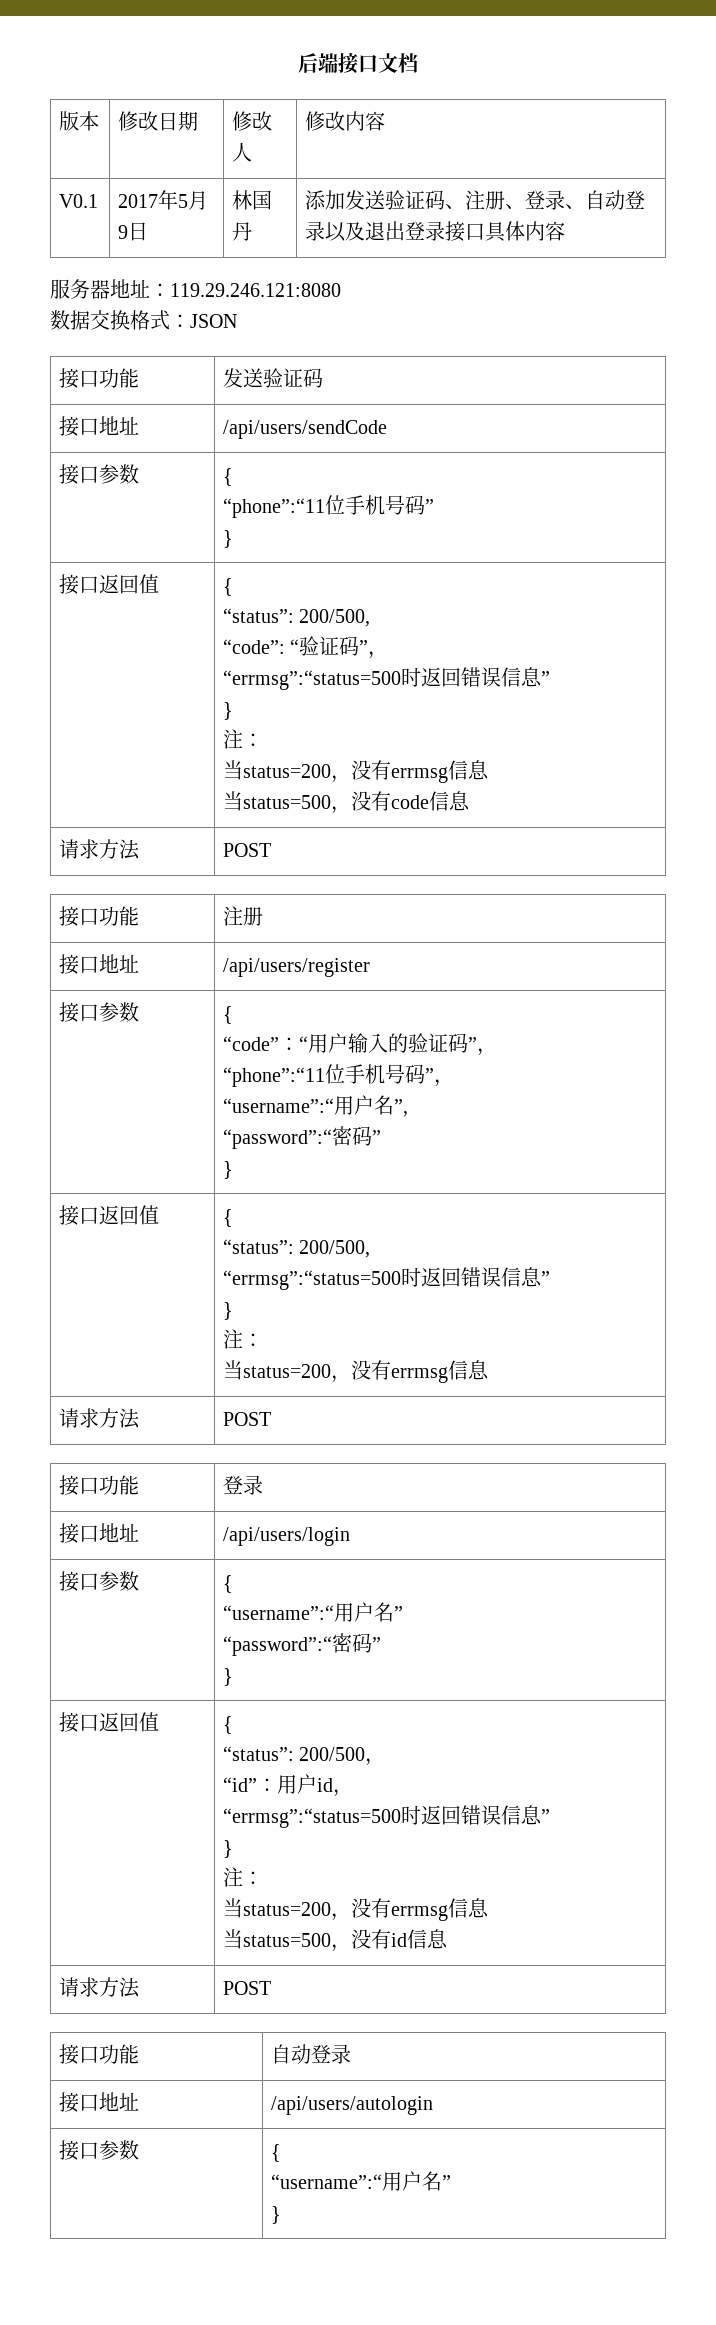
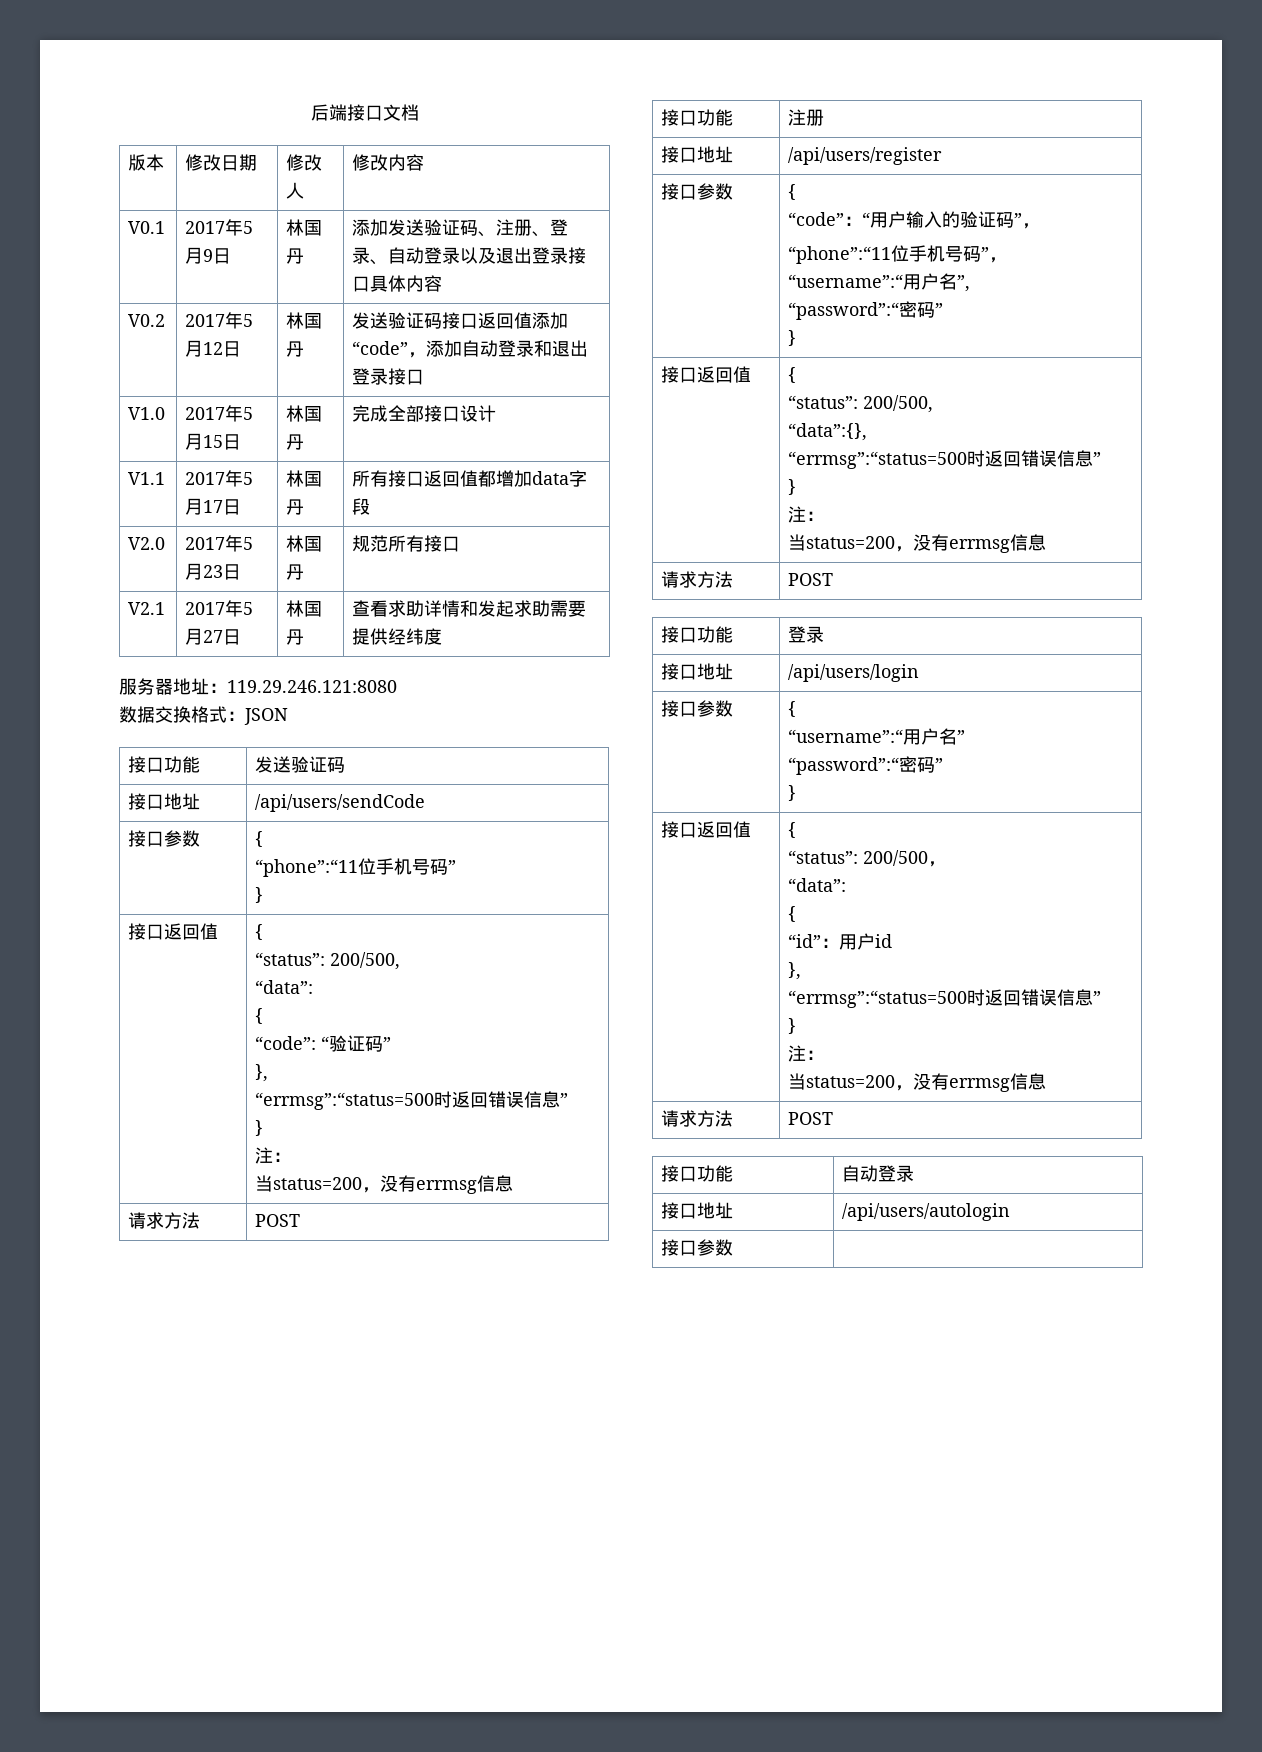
(565, 231) none -> [128,314,166,327] [185,312,254,329] [185,340,242,357] [286,312,323,329] [286,341,305,357] [352,312,569,329] [352,340,589,358] [352,368,425,385] [128,407,166,420] [185,405,254,422] [185,433,242,450] [286,405,323,422] [286,434,305,450] [352,405,497,422] [128,472,166,485] [185,470,254,487] [185,498,242,515] [286,470,323,487] [286,499,305,515] [352,470,588,487] [352,498,371,515] [128,537,166,550] [185,535,254,552] [185,563,242,580] [286,535,323,552] [286,564,305,580] [352,535,461,552] [128,602,166,615] [185,600,254,617] [185,628,242,645] [286,600,323,617] [286,629,305,645] [352,600,587,617] [352,628,443,645] // V0.2 | 2017年5月12日 | 林国丹 | 发送验证码接口返回值添加“code”，添加自动登录和退出登录接口 // V1.0 | 2017年5月15日 | 林国丹 | 完成全部接口设计 // V1.1 | 2017年5月17日 | 林国丹 | 所有接口返回值都增加data字段 // V2.0 | 2017年5月23日 | 林国丹 | 规范所有接口 // V2.1 | 2017年5月27日 | 林国丹 | 查看求助详情和发起求助需要提供经纬度
(370, 618) none -> [255,980,314,994] [255,1008,264,1024] // “data”: // {
[367,651,388,659] ， -> [255,1064,269,1082] // },
[222,791,470,814] // 当status=500，没有code信息 -> (514, 1183) none
(370, 1249) none -> [788,423,868,441] // “data”:{},
(385, 1762) none -> [788,878,847,892] [788,906,797,922] // “data”: // {
[332,1789,353,1797] ， -> [788,962,802,980] // },
[222,1929,448,1952] // 当status=500，没有id信息 -> (1047, 1081) none
[270,2144,281,2162] [270,2171,451,2191] [270,2206,281,2224] { // “username”:“用户名” // } -> (734, 1247) none

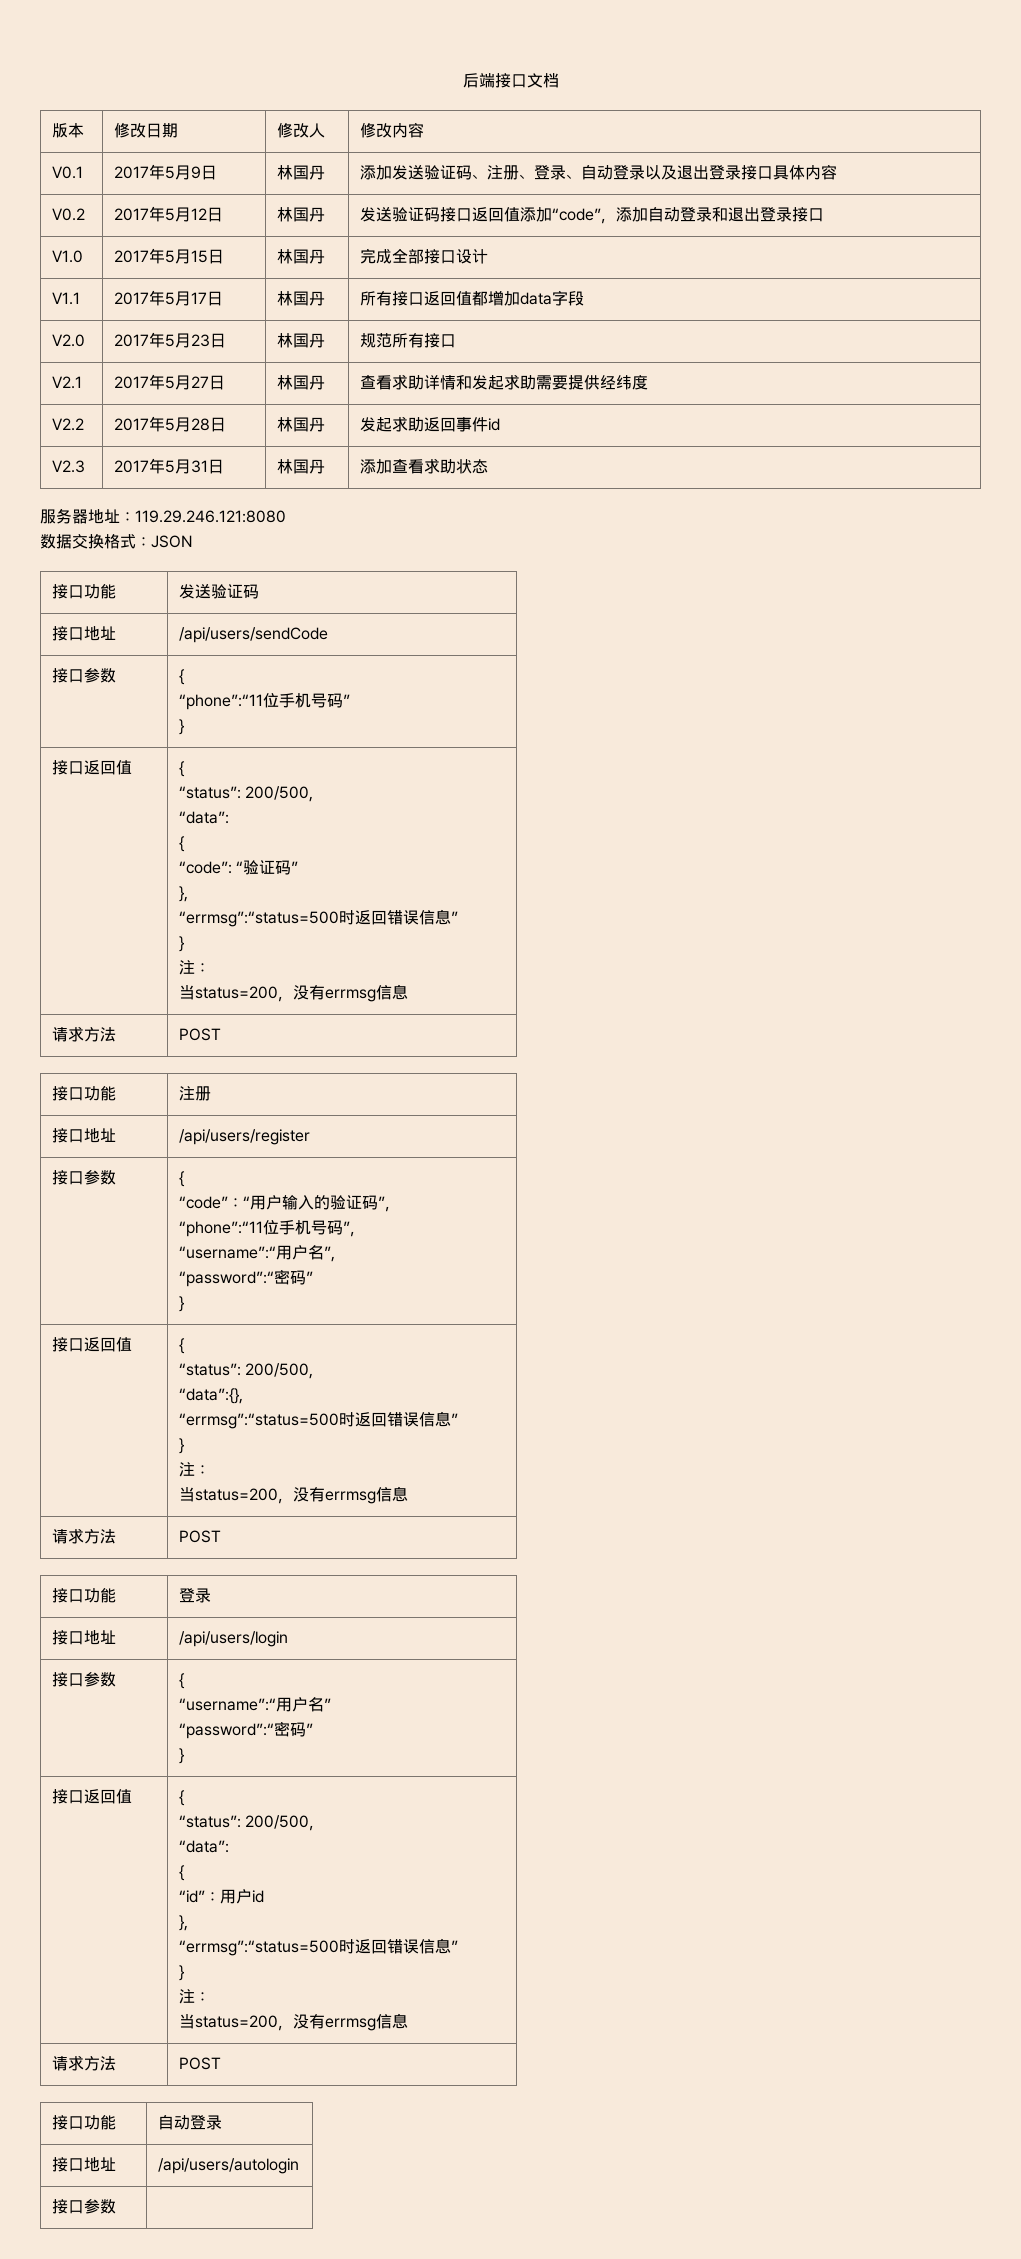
(443, 636) none -> [52,418,85,431] [114,416,227,432] [277,417,326,432] [360,416,501,432] [52,460,86,473] [114,458,225,474] [277,459,326,474] [360,458,489,474] // V2.2 | 2017年5月28日 | 林国丹 | 发起求助返回事件id // V2.3 | 2017年5月31日 | 林国丹 | 添加查看求助状态

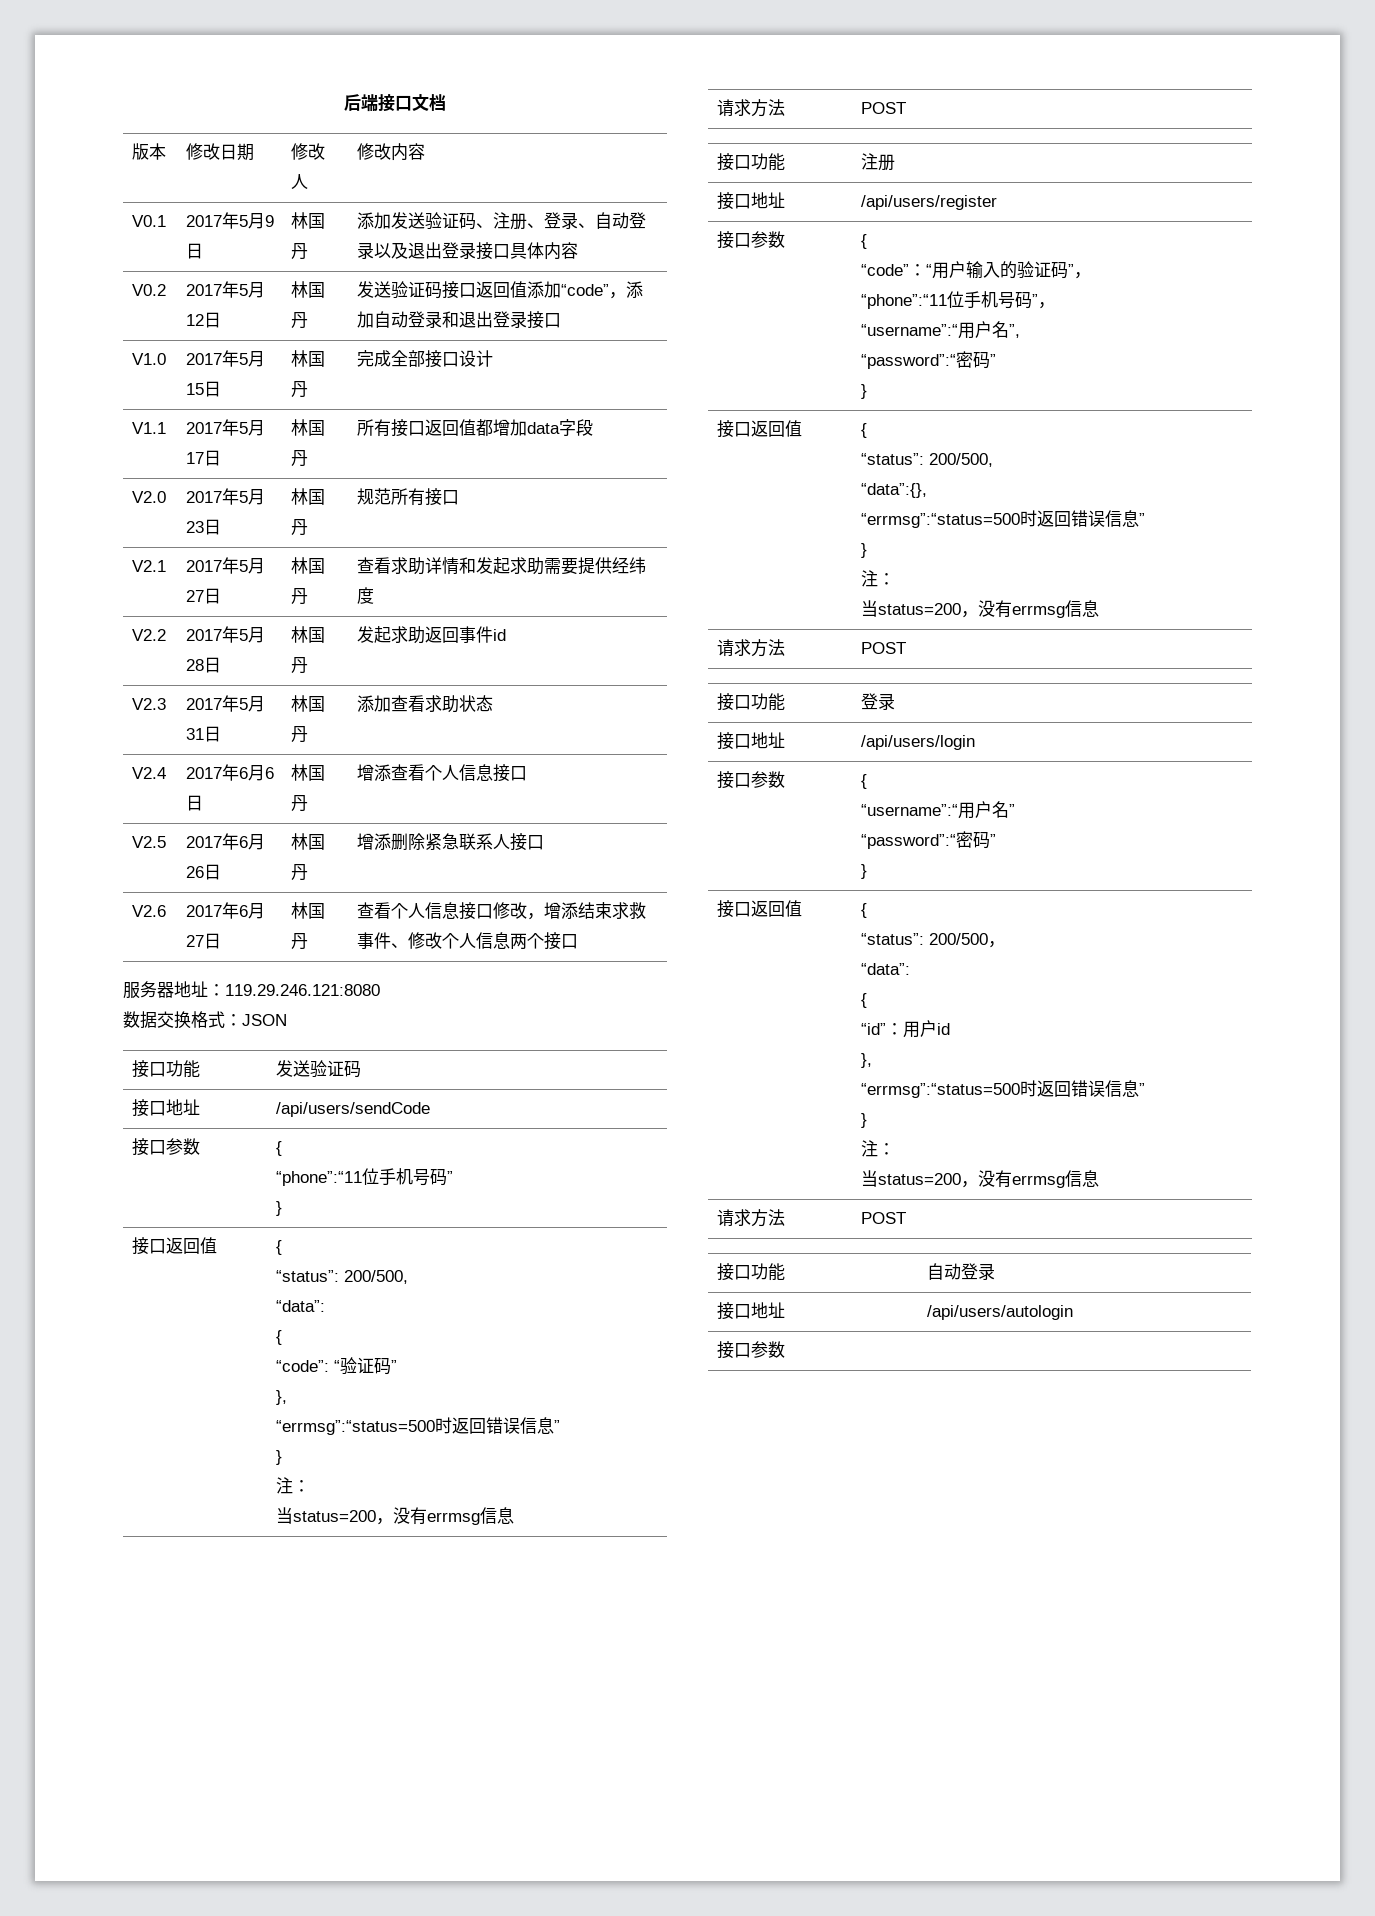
(489, 466) none -> [131,767,166,779] [185,764,274,781] [185,795,203,811] [290,764,325,781] [290,795,308,812] [356,764,527,782] [131,836,166,848] [185,833,265,850] [185,864,221,880] [290,833,325,850] [290,864,308,881] [356,833,544,851] [131,905,166,917] [185,902,265,919] [185,933,221,949] [290,902,325,919] [290,933,308,950] [356,902,646,920] [356,932,578,950] // V2.4 | 2017年6月6日 | 林国丹 | 增添查看个人信息接口 // V2.5 | 2017年6月26日 | 林国丹 | 增添删除紧急联系人接口 // V2.6 | 2017年6月27日 | 林国丹 | 查看个人信息接口修改，增添结束求救事件、修改个人信息两个接口

